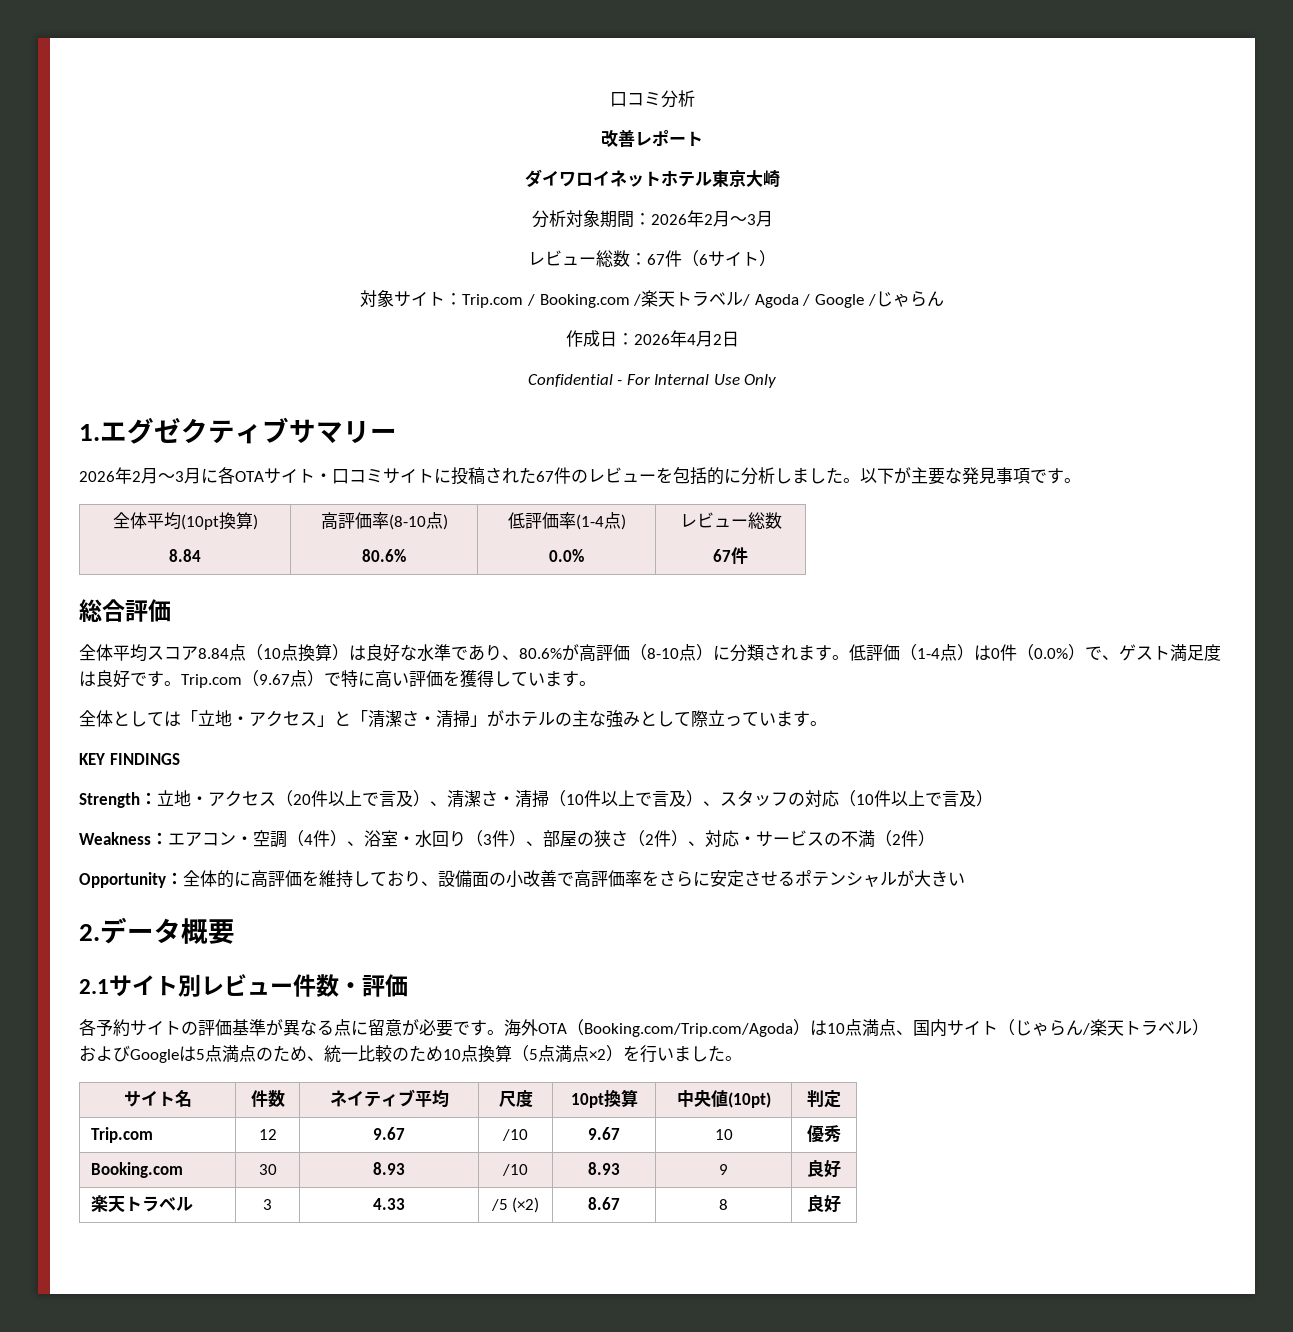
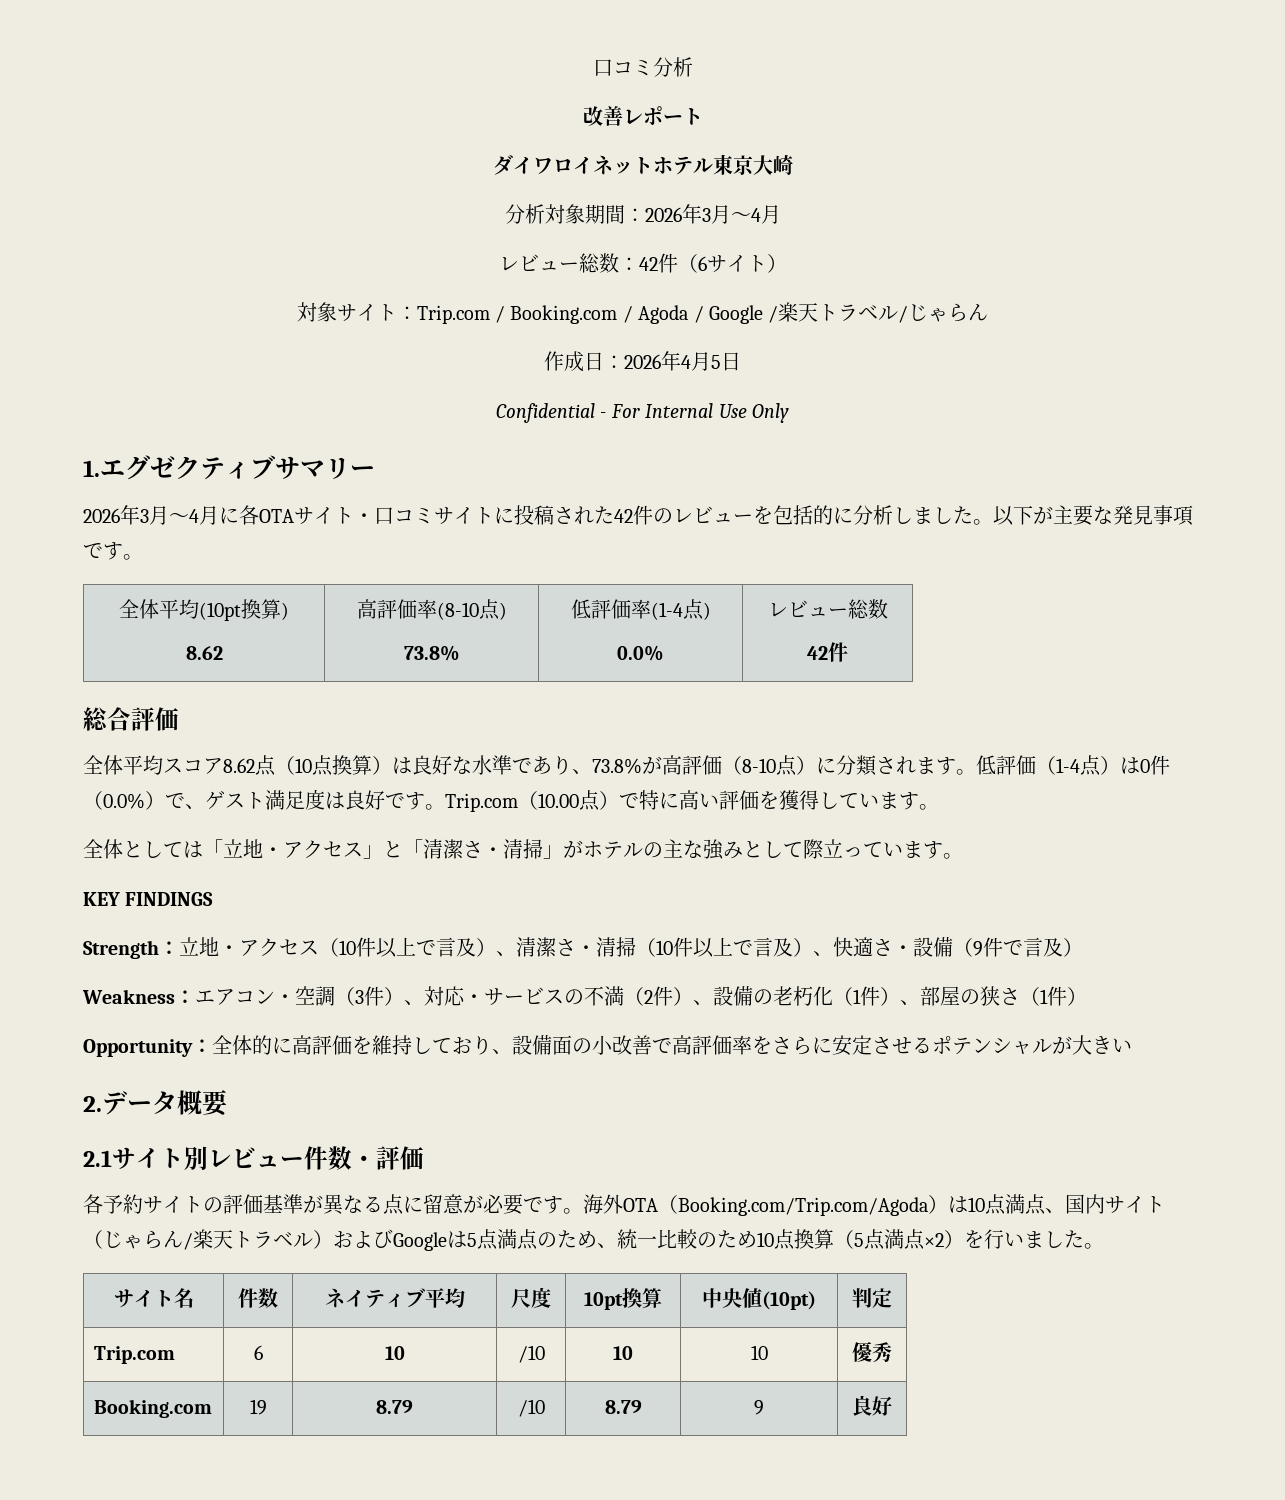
[703,211,756,227] 2月〜3 -> [701,205,761,224] 3月〜4
[647,254,665,265] 67 -> [638,257,658,271] 42
[641,290,864,308] 楽天トラベル/ Agoda / Google -> [638,302,899,324] Agoda / Google /楽天トラベル
[712,334,722,345] 2 -> [711,355,721,369] 5
[132,468,184,484] 2月〜3 -> [140,506,199,525] 3月〜4
[536,471,554,482] 67 -> [614,509,633,523] 42
[169,549,201,562] 8.84 -> [185,646,223,660] 8.62
[362,549,406,562] 80.6% -> [403,645,460,661] 73.8%
[713,549,732,562] 67 -> [807,646,828,660] 42
[198,648,229,659] 8.84 -> [223,758,255,773] 8.62
[519,648,562,659] 80.6% -> [592,758,642,774] 73.8%
[259,674,290,685] 9.67 -> [538,793,579,808] 10.00
[293,794,311,805] 20 -> [339,940,356,955] 10
[720,790,925,807] スタッフの対応（10件以上 -> [833,937,1003,957] 快適さ・設備（9件
[304,830,654,848] 4件）、浴室・水回り（3件）、部屋の狭さ（2 -> [355,990,364,1004] 3
(935, 838) none -> [693,986,1087,1006] 、設備の老朽化（1件）、部屋の狭さ（1件）
[258,1129,277,1140] [373,1127,405,1140] [502,1129,528,1141] [588,1127,620,1140] 12 | 9.67 | /10 | 9.67 -> [253,1345,263,1360] [384,1346,405,1360] [517,1345,545,1363] [613,1346,633,1360] 6 | 10 | /10 | 10
[258,1164,277,1175] [373,1162,405,1175] [502,1164,528,1176] [588,1162,620,1175] 30 | 8.93 | /10 | 8.93 -> [249,1399,267,1415] [375,1400,413,1414] [517,1399,545,1417] [604,1400,642,1414] 19 | 8.79 | /10 | 8.79
[90,1195,193,1212] [263,1199,272,1210] [373,1198,405,1210] [490,1197,540,1213] [588,1197,620,1210] [719,1199,729,1210] [807,1195,841,1213] // 楽天トラベル | 3 | 4.33 | /5 (×2) | 8.67 | 8 | 良好 -> (892, 1406) none

